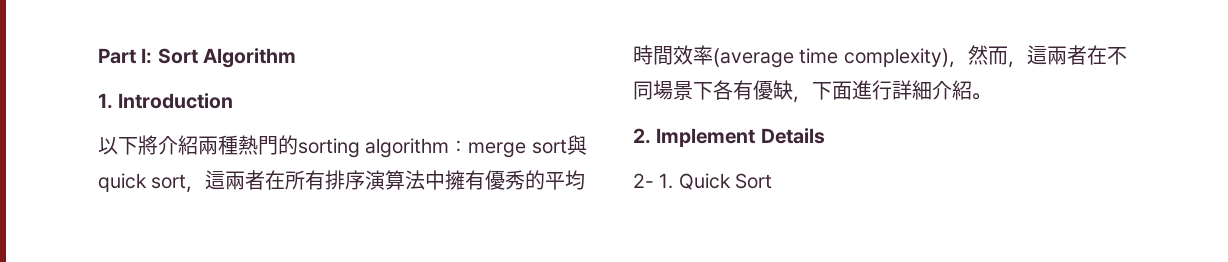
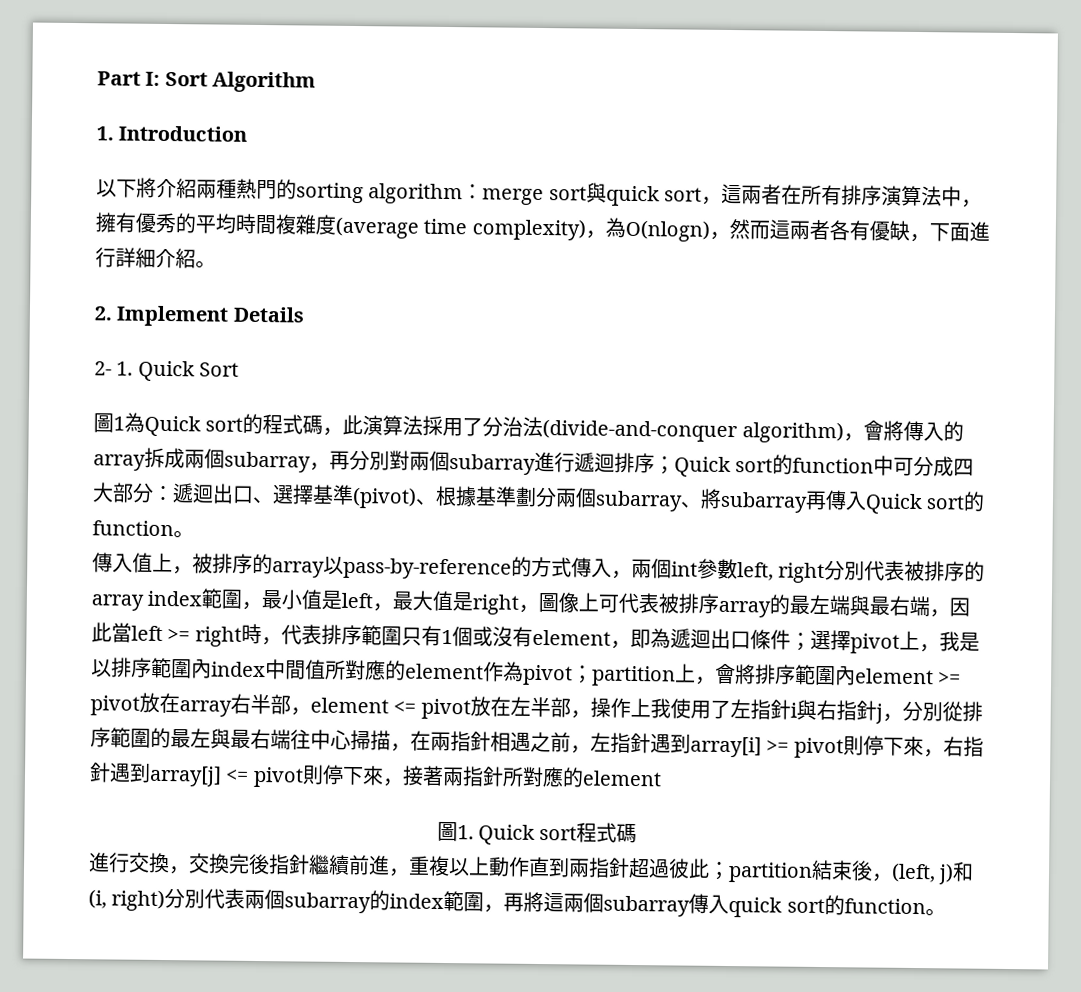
(446, 180) none -> [961,199,983,208] ，
[673,45,713,65] 效率 -> [275,214,336,235] 複雜度
[967,45,1127,68] [633,80,713,100] 然而，這兩者在不同場景下 -> [604,217,830,242] 為O(nlogn)，然而這兩者
(773, 181) none -> [93,412,964,444] [93,447,975,478] [92,482,986,515] [92,520,194,539] [92,552,986,584] [91,588,971,618] [91,622,980,654] [91,657,962,687] [90,692,983,724] [90,727,984,759] [89,762,662,788] [436,821,638,845] [88,852,975,885] [88,888,946,918] // 圖1為Quick sort的程式碼，此演算法採用了分治法(divide-and-conquer algorithm)，會將傳入的array拆成兩個subarray，再分別對兩個subarray進行遞迴排序；Quick sort的function中可分成四大部分：遞迴出口、選擇基準(pivot)、根據基準劃分兩個subarray、將subarray再傳入Quick sort的function。 // 傳入值上，被排序的array以pass-by-reference的方式傳入，兩個int參數left, right分別代表被排序的array index範圍，最小值是left，最大值是right，圖像上可代表被排序array的最左端與最右端，因此當left >= right時，代表排序範圍只有1個或沒有element，即為遞迴出口條件；選擇pivot上，我是以排序範圍內index中間值所對應的element作為pivot；partition上，會將排序範圍內element >= pivot放在array右半部，element <= pivot放在左半部，操作上我使用了左指針i與右指針j，分別從排序範圍的最左與最右端往中心掃描，在兩指針相遇之前，左指針遇到array[i] >= pivot則停下來，右指針遇到array[j] <= pivot則停下來，接著兩指針所對應的element // 圖1. Quick sort程式碼 // 進行交換，交換完後指針繼續前進，重複以上動作直到兩指針超過彼此；partition結束後，(left, j)和(i, right)分別代表兩個subarray的index範圍，再將這兩個subarray傳入quick sort的function。

